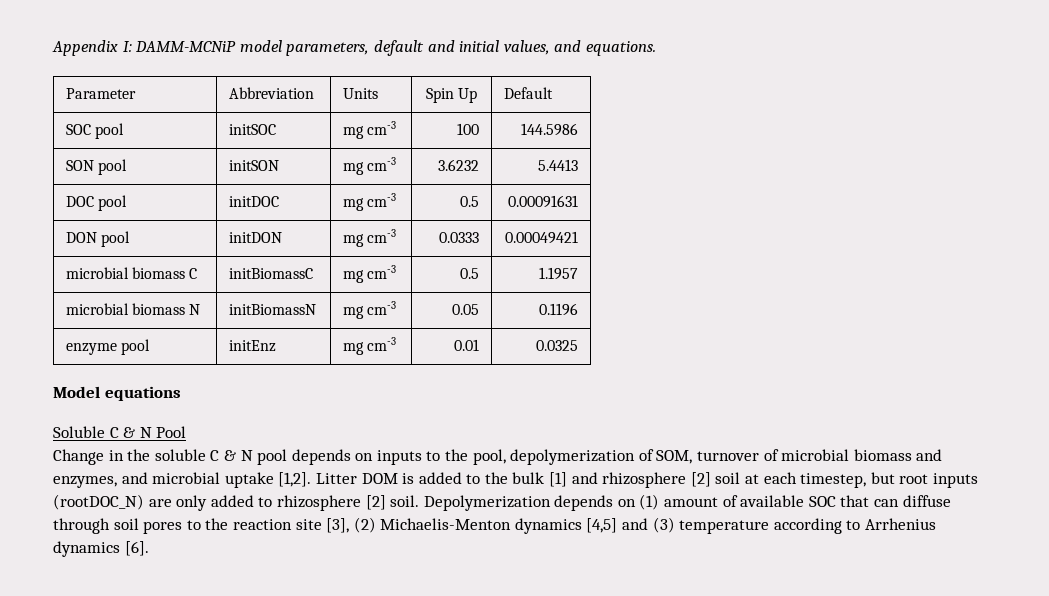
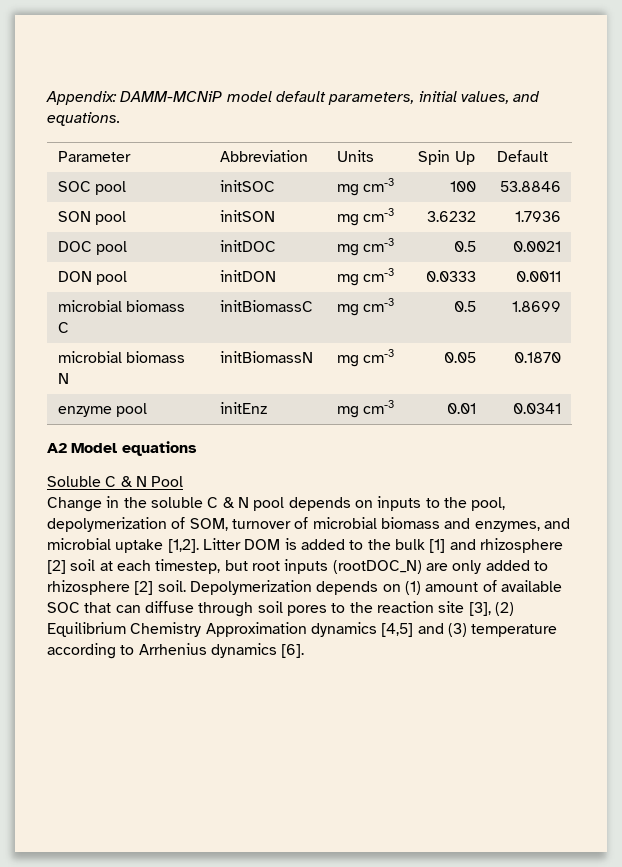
[52,40,455,56] Appendix I: DAMM-MCNiP model parameters, default and -> [46,91,415,105] Appendix: DAMM-MCNiP model default parameters,
[521,123,579,136] 144.5986 -> [499,181,561,192] 53.8846
[538,159,579,171] 5.4413 -> [514,211,561,222] 1.7936
[508,195,579,208] 0.00091631 -> [512,241,561,252] 0.0021
[505,231,579,244] 0.00049421 -> [515,271,561,282] 0.0011
[539,267,579,280] 1.1957 -> [511,301,561,312] 1.8699
[539,303,579,316] 0.1196 -> [513,352,561,363] 0.1870
[536,340,579,351] 0.0325 // -> [512,403,561,414] [47,443,67,453] 0.0341 // A2
[380,518,512,530] Michaelis-Menton -> [47,622,307,637] Equilibrium Chemistry Approximation

